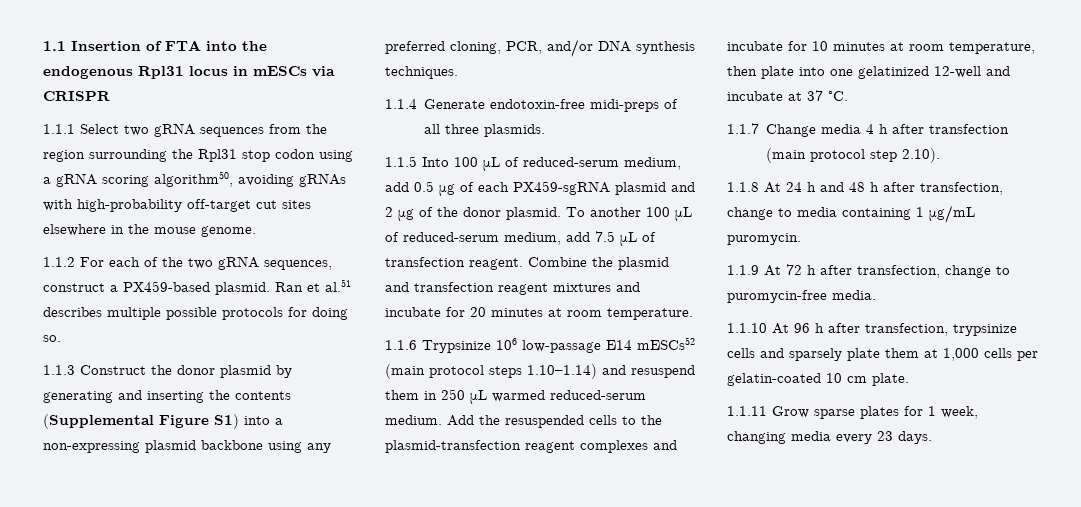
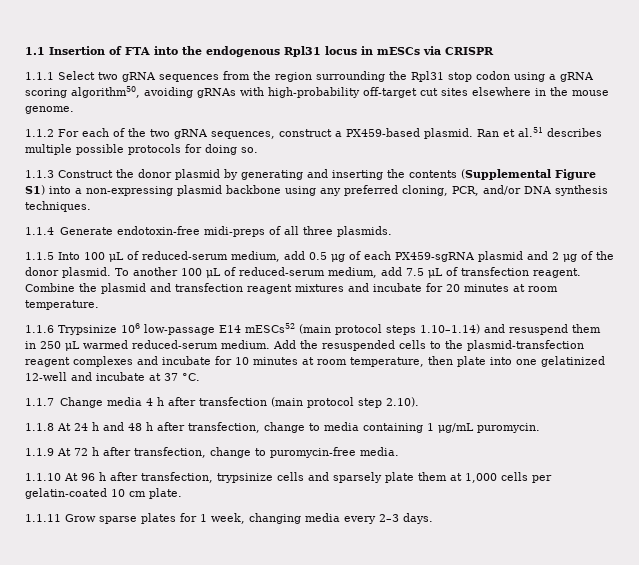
[877,431,893,441] 23 -> [379,514,399,522] 2–3

